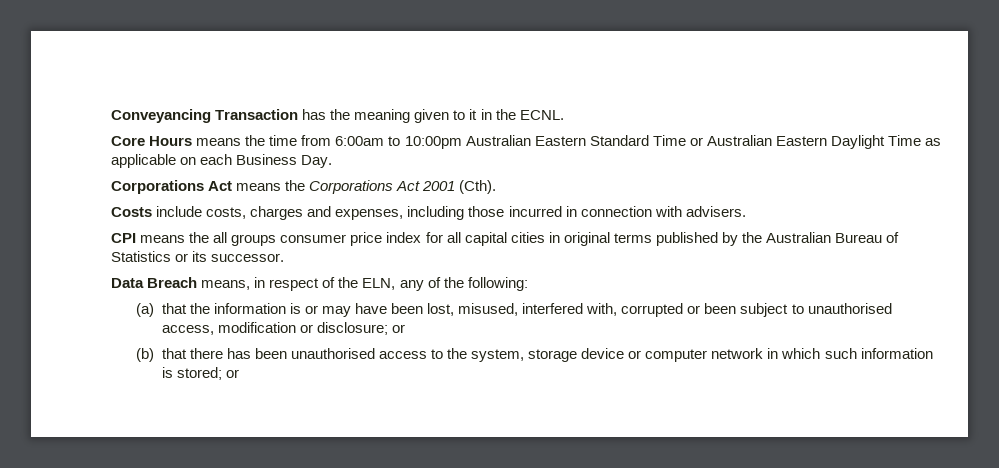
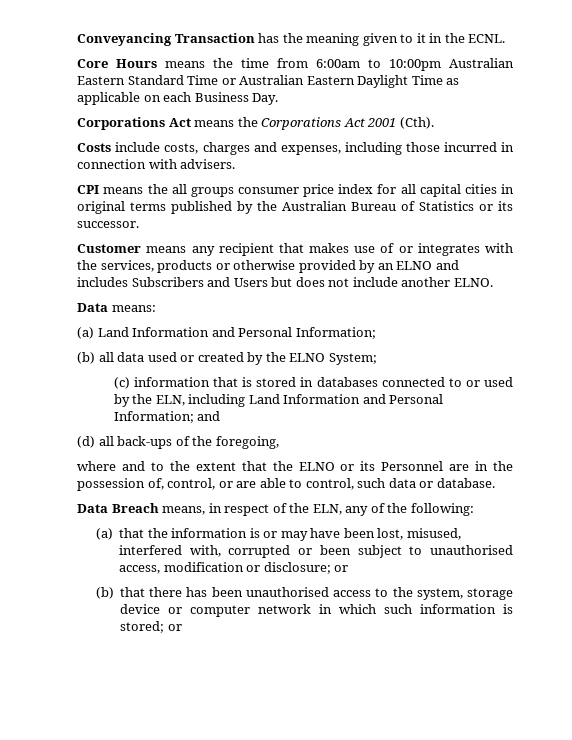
(285, 257) none -> [77,243,513,256] [77,260,459,273] [77,277,493,287] [77,303,156,312] [77,327,376,339] [77,352,377,365] [113,377,513,389] [113,394,444,407] [113,411,221,423] [77,436,279,449] [77,461,513,471] [77,478,495,491] // Customer means any recipient that makes use of or integrates with the services, products or otherwise provided by an ELNO and includes Subscribers and Users but does not include another ELNO. // Data means: // (a) Land Information and Personal Information; // (b) all data used or created by the ELNO System; // (c) information that is stored in databases connected to or used by the ELN, including Land Information and Personal Information; and // (d) all back-ups of the foregoing, // where and to the extent that the ELNO or its Personnel are in the possession of, control, or are able to control, such data or database.

